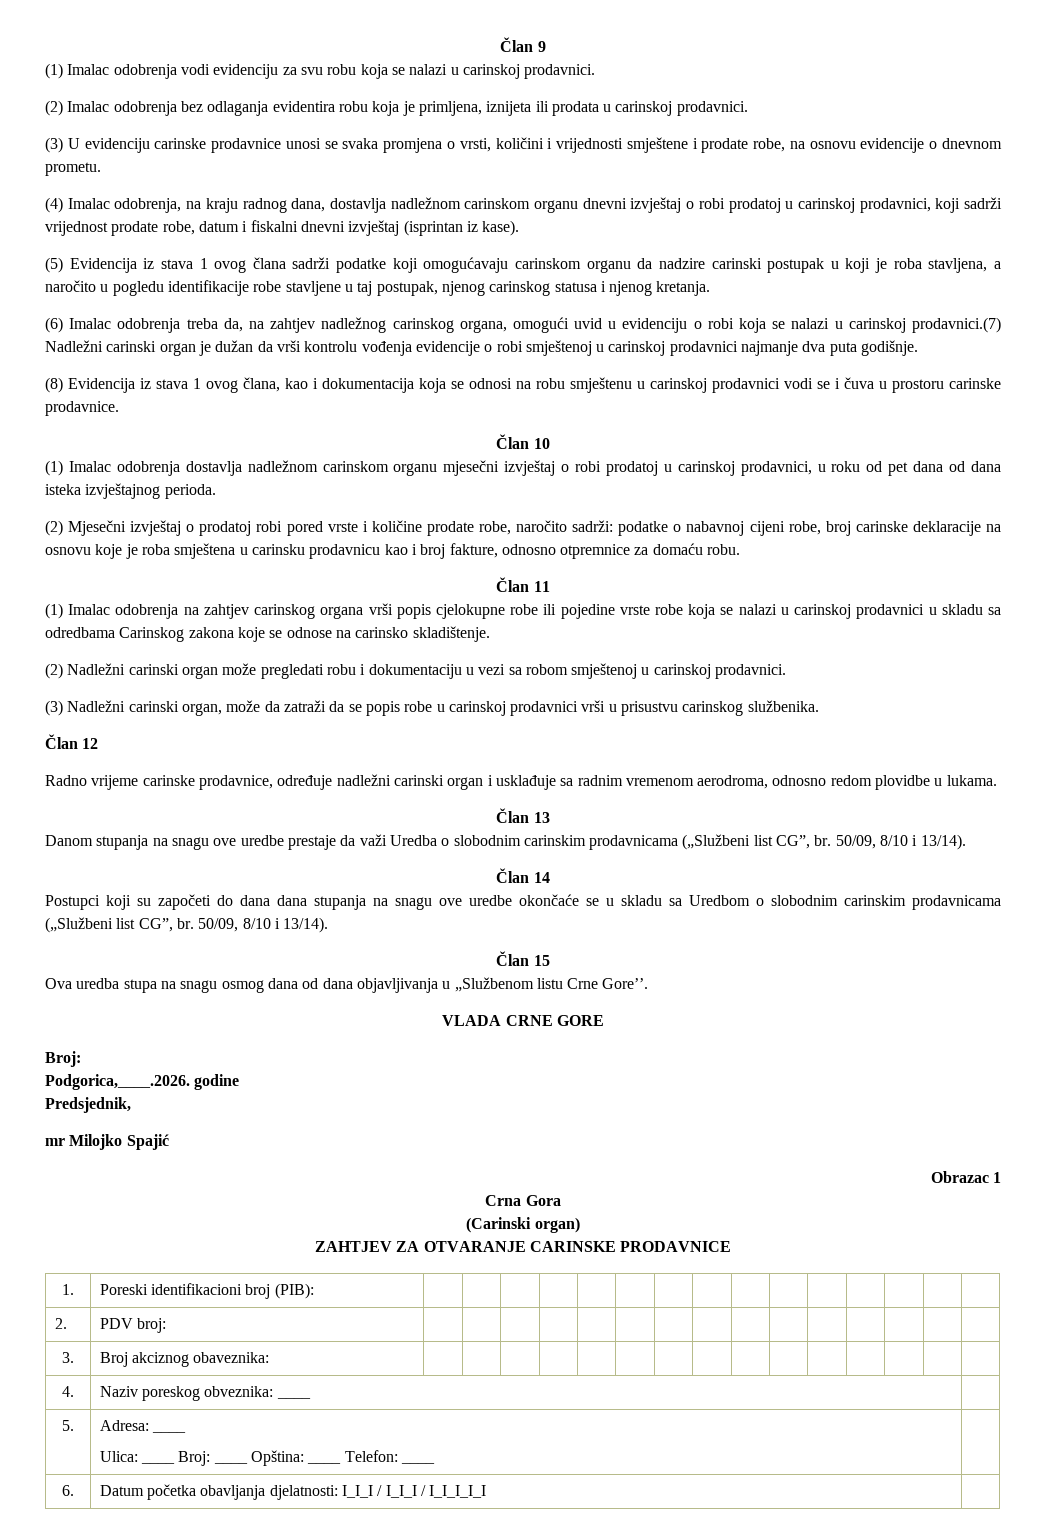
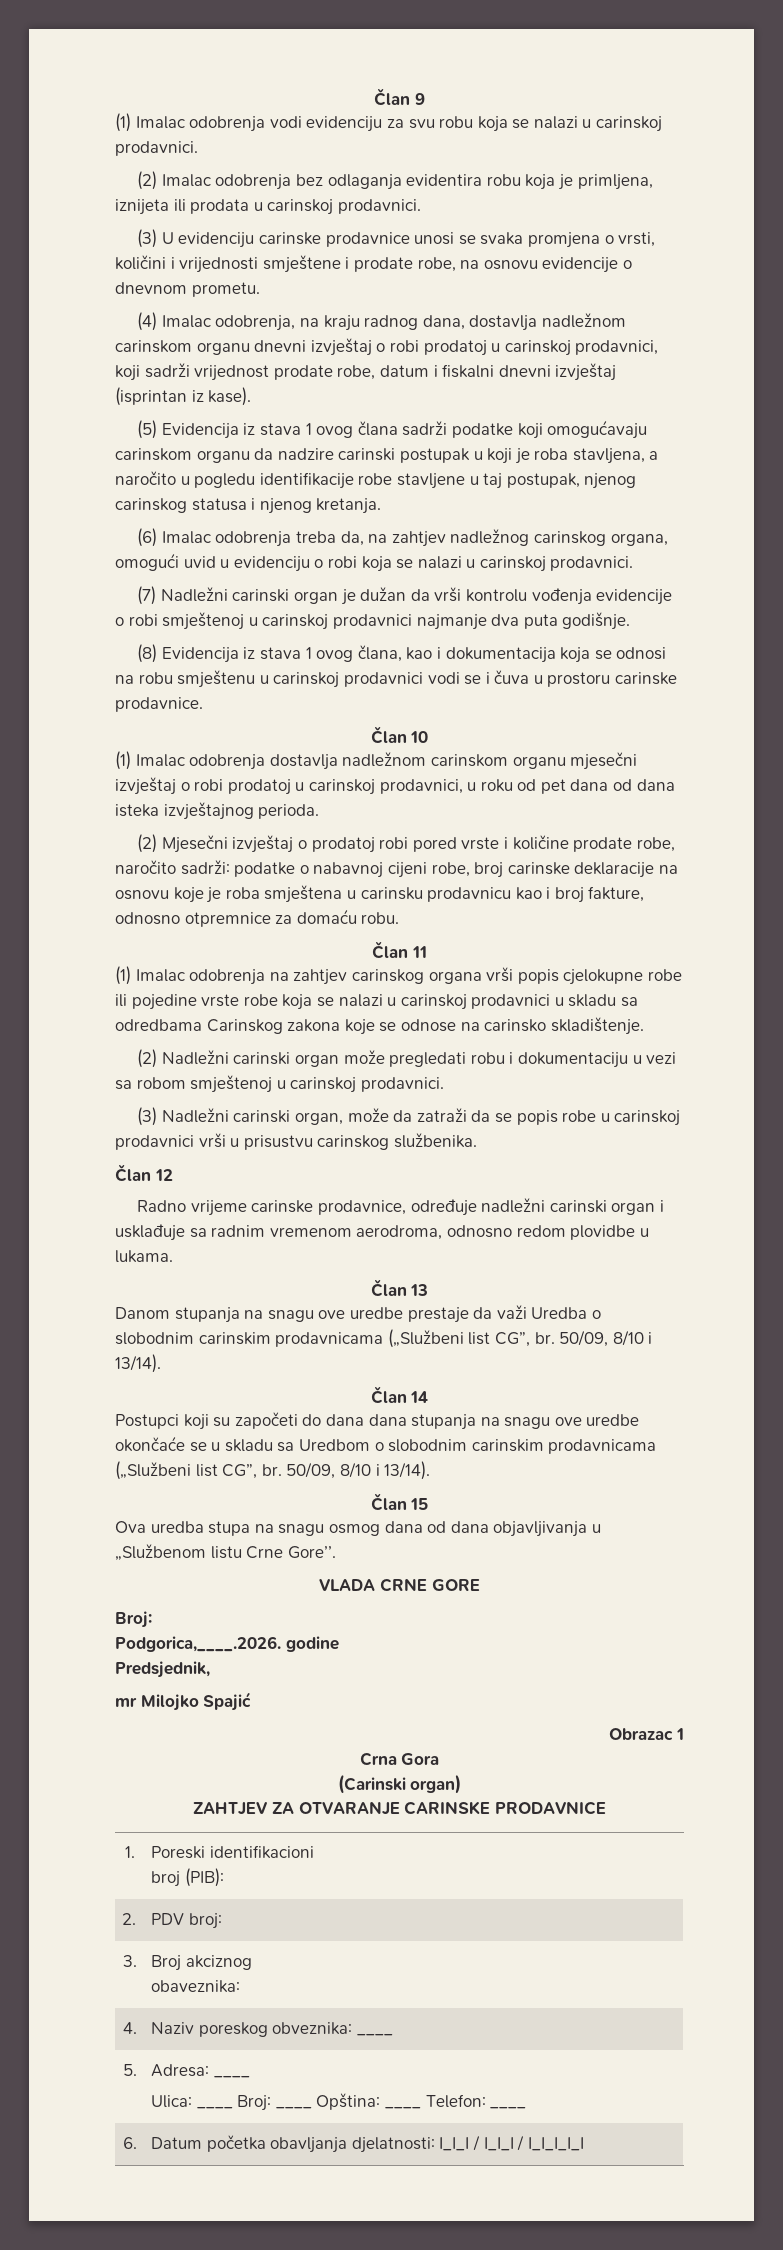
[911,317,1001,333] prodavnici.(7) -> [550,556,634,571] [137,586,157,605] prodavnici. // (7)

